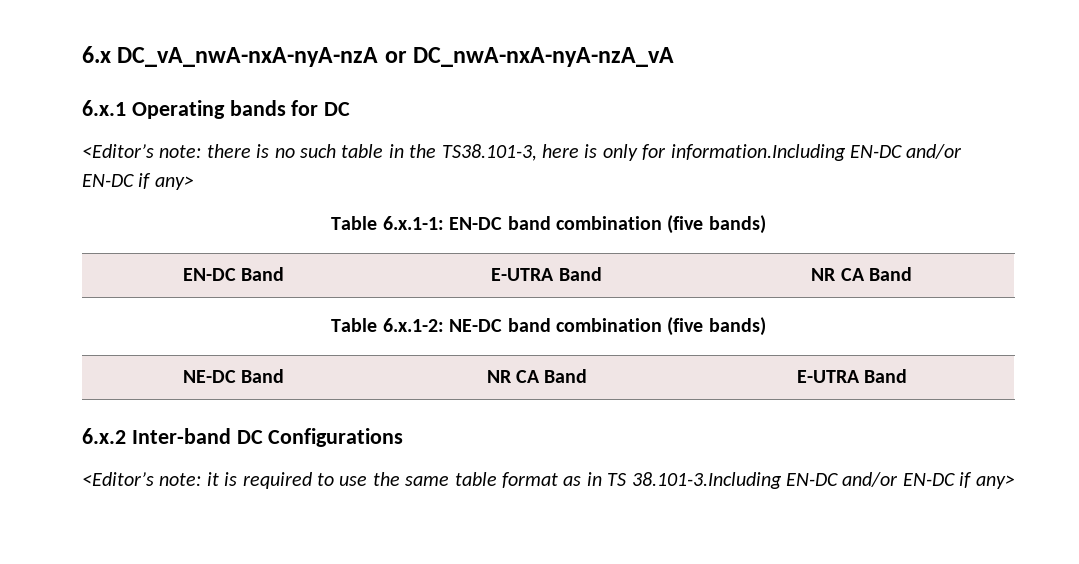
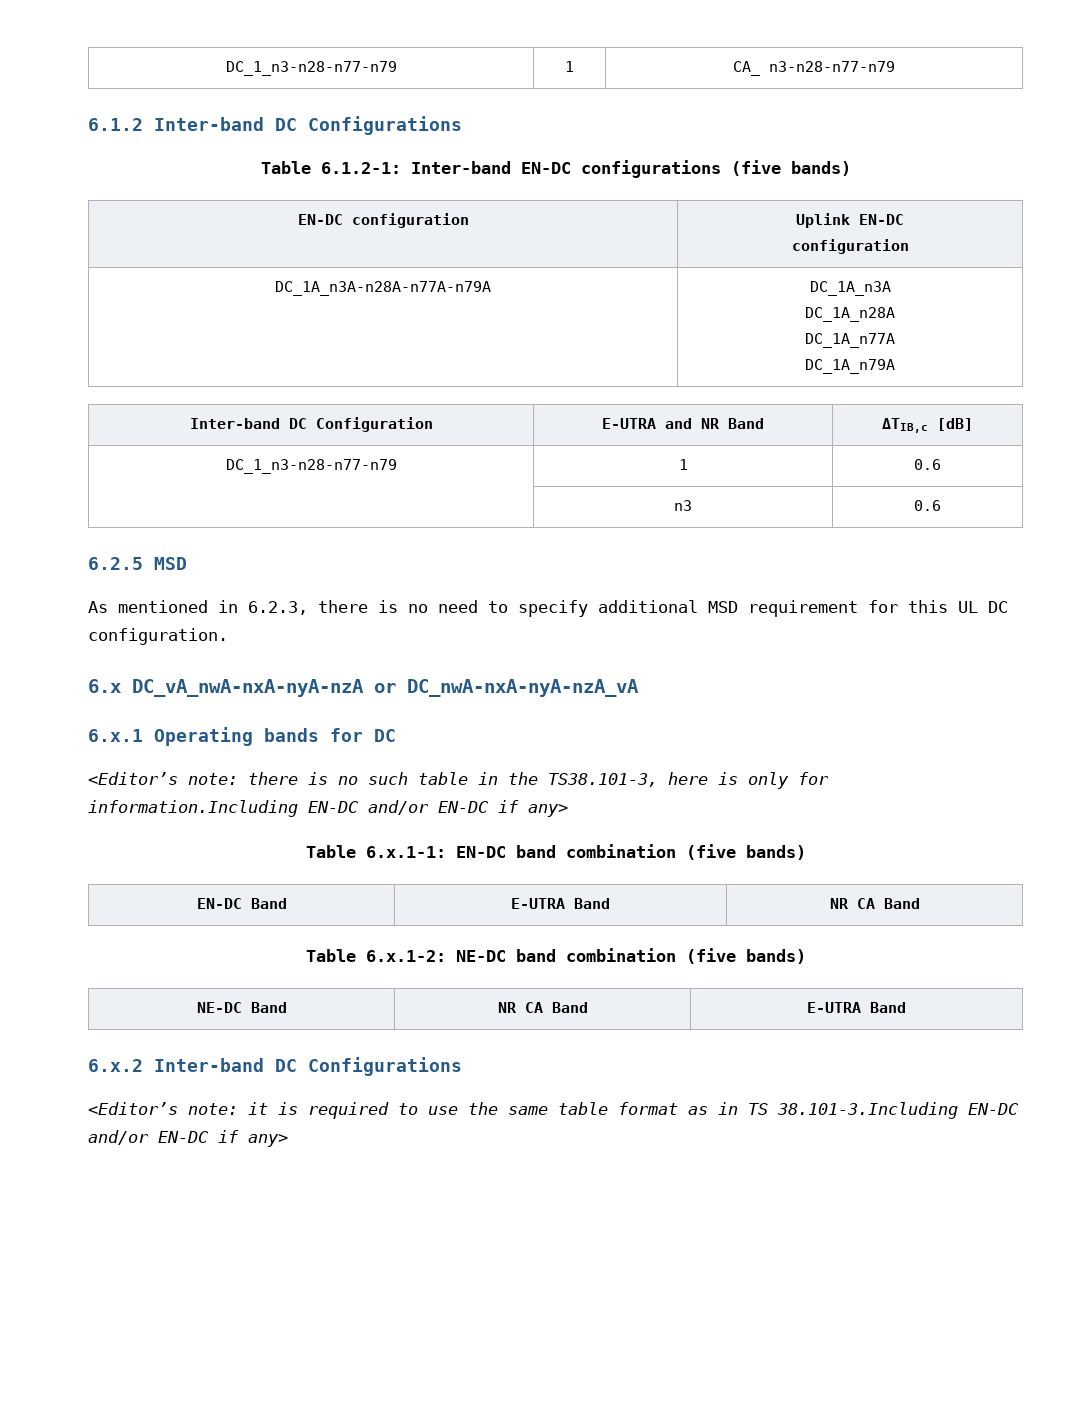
(82, 54) none -> [225,61,397,76] [565,61,574,72] [733,61,895,76] [88,116,462,135] [260,160,851,178] [297,213,469,228] [796,213,904,228] [791,239,909,254] [275,281,491,296] [809,281,891,296] [805,307,895,322] [805,333,895,348] [805,359,895,374] [189,417,433,432] [602,418,764,429] [882,418,973,433] [225,459,397,474] [678,459,688,470] [914,459,941,470] [674,500,692,511] [914,500,941,511] [88,557,187,570] [88,600,1008,617] [88,628,228,645] DC_1_n3-n28-n77-n79 | 1 | CA_ n3-n28-n77-n79 // 6.1.2 Inter-band DC Configurations // Table 6.1.2-1: Inter-band EN-DC configurations (five bands) // EN-DC configuration | Uplink EN-DC // configuration // DC_1A_n3A-n28A-n77A-n79A | DC_1A_n3A // DC_1A_n28A // DC_1A_n77A // DC_1A_n79A // Inter-band DC Configuration | E-UTRA and NR Band | ΔTIB,c [dB] // DC_1_n3-n28-n77-n79 | 1 | 0.6 // | n3 | 0.6 // 6.2.5 MSD // As mentioned in 6.2.3, there is no need to specify additional MSD requirement for this UL DC configuration. //

